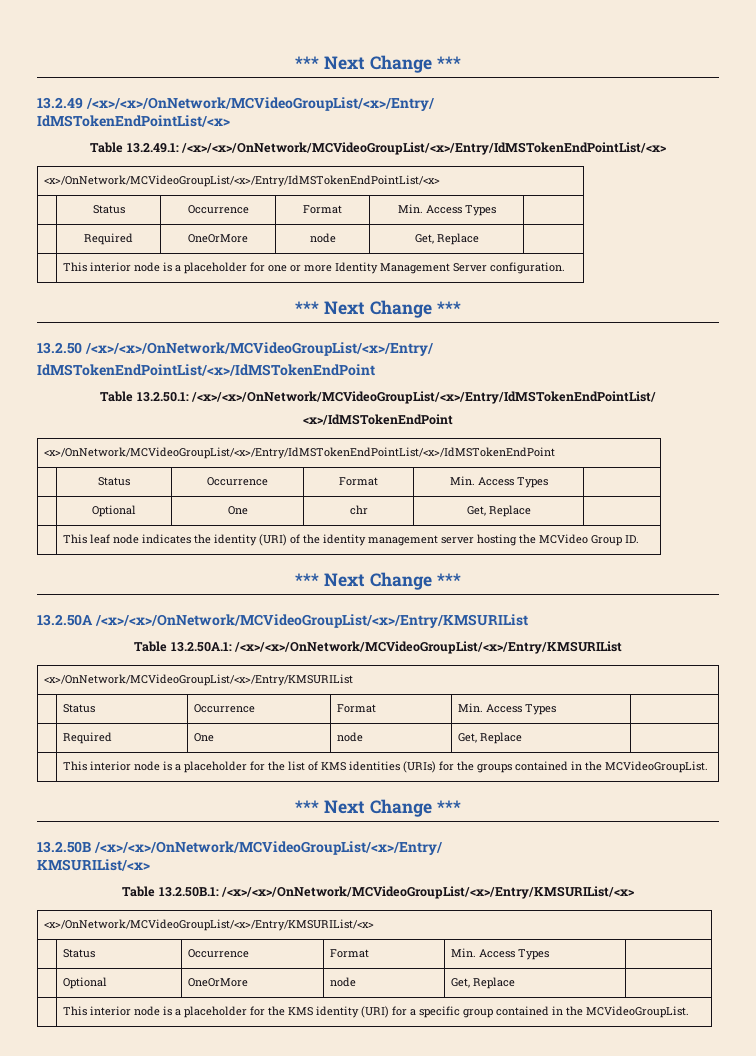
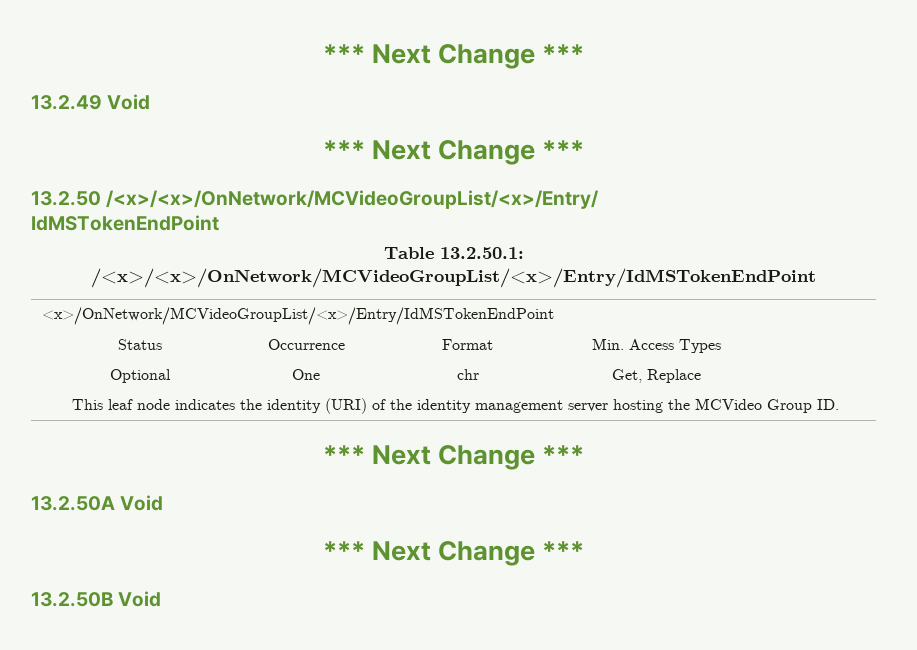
[85,97,434,111] [37,115,230,127] [90,142,666,155] [43,175,440,187] [92,205,125,214] [187,205,249,214] [303,205,342,214] [397,204,496,216] [84,233,133,245] [188,234,248,243] [309,233,336,243] [414,233,479,245] [62,262,565,274] /<x>/<x>/OnNetwork/MCVideoGroupList/<x>/Entry/ // IdMSTokenEndPointList/<x> // Table 13.2.49.1: /<x>/<x>/OnNetwork/MCVideoGroupList/<x>/Entry/IdMSTokenEndPointList/<x> // <x>/OnNetwork/MCVideoGroupList/<x>/Entry/IdMSTokenEndPointList/<x> // | Status | Occurrence | Format | Min. Access Types | // | Required | OneOrMore | node | Get, Replace | // | This interior node is a placeholder for one or more Identity Management Server configuration. -> [107,94,151,110] Void
[37,364,375,376] IdMSTokenEndPointList/<x>/IdMSTokenEndPoint -> [31,215,219,231] IdMSTokenEndPoint
[190,391,656,404] [303,414,453,425] [43,447,555,459] /<x>/<x>/OnNetwork/MCVideoGroupList/<x>/Entry/IdMSTokenEndPointList/ // <x>/IdMSTokenEndPoint // <x>/OnNetwork/MCVideoGroupList/<x>/Entry/IdMSTokenEndPointList/<x>/IdMSTokenEndPoint -> [91,268,816,288] [41,307,554,325] /<x>/<x>/OnNetwork/MCVideoGroupList/<x>/Entry/IdMSTokenEndPoint // <x>/OnNetwork/MCVideoGroupList/<x>/Entry/IdMSTokenEndPoint
[94,614,528,628] [134,641,622,654] [43,674,353,686] [62,704,95,713] [193,704,255,713] [336,704,376,713] [457,703,556,715] [62,732,112,744] [193,733,214,742] [336,732,363,742] [457,732,522,744] [62,761,708,773] /<x>/<x>/OnNetwork/MCVideoGroupList/<x>/Entry/KMSURIList // Table 13.2.50A.1: /<x>/<x>/OnNetwork/MCVideoGroupList/<x>/Entry/KMSURIList // <x>/OnNetwork/MCVideoGroupList/<x>/Entry/KMSURIList // | Status | Occurrence | Format | Min. Access Types | // | Required | One | node | Get, Replace | // | This interior node is a placeholder for the list of KMS identities (URIs) for the groups contained in the MCVideoGroupList. -> [120,495,164,511] Void
[93,841,442,855] [37,859,150,871] [122,886,634,899] [43,919,374,931] [62,949,95,958] [187,949,249,958] [329,949,369,958] [450,948,549,960] [62,977,107,989] [187,978,248,987] [329,977,356,987] [450,977,515,989] [62,1006,689,1018] /<x>/<x>/OnNetwork/MCVideoGroupList/<x>/Entry/ // KMSURIList/<x> // Table 13.2.50B.1: /<x>/<x>/OnNetwork/MCVideoGroupList/<x>/Entry/KMSURIList/<x> // <x>/OnNetwork/MCVideoGroupList/<x>/Entry/KMSURIList/<x> // | Status | Occurrence | Format | Min. Access Types | // | Optional | OneOrMore | node | Get, Replace | // | This interior node is a placeholder for the KMS identity (URI) for a specific group contained in the MCVideoGroupList. -> [118,591,162,607] Void

